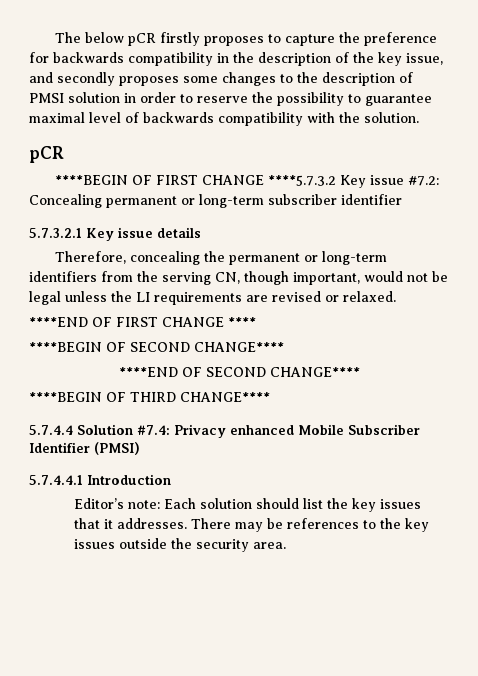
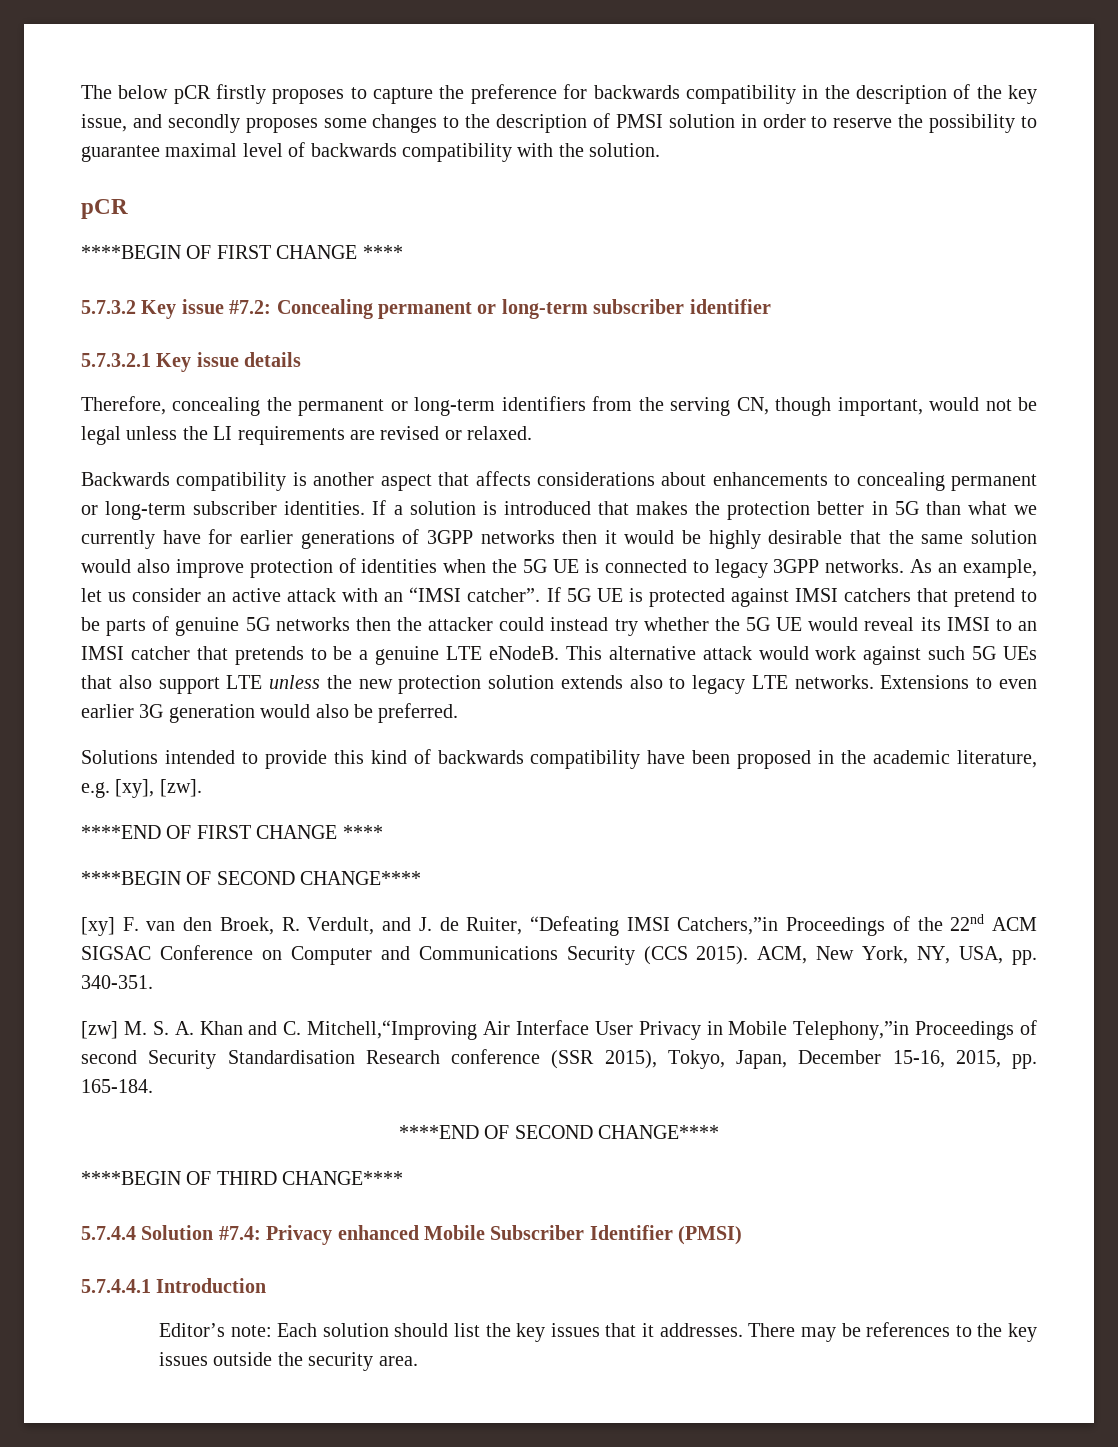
[267,175,336,186] ****5.7.3.2 -> [362,245,403,259] [81,300,136,314] **** // 5.7.3.2
(396, 296) none -> [81,471,1037,491] [81,500,1037,520] [81,529,1037,549] [81,558,1038,578] [81,587,1037,607] [81,616,1037,636] [81,646,1038,665] [81,675,1037,694] [81,703,459,723] [81,749,1037,769] [81,779,202,798] // Backwards compatibility is another aspect that affects considerations about enhancements to concealing permanent or long-term subscriber identities. If a solution is introduced that makes the protection better in 5G than what we currently have for earlier generations of 3GPP networks then it would be highly desirable that the same solution would also improve protection of identities when the 5G UE is connected to legacy 3GPP networks. As an example, let us consider an active attack with an “IMSI catcher”. If 5G UE is protected against IMSI catchers that pretend to be parts of genuine 5G networks then the attacker could instead try whether the 5G UE would reveal its IMSI to an IMSI catcher that pretends to be a genuine LTE eNodeB. This alternative attack would work against such 5G UEs that also support LTE unless the new protection solution extends also to legacy LTE networks. Extensions to even earlier 3G generation would also be preferred. // Solutions intended to provide this kind of backwards compatibility have been proposed in the academic literature, e.g. [xy], [zw].
(284, 347) none -> [81,914,1037,936] [81,945,1038,965] [81,975,153,989] [81,1020,1037,1040] [81,1049,1037,1069] [81,1079,153,1093] // [xy] F. van den Broek, R. Verdult, and J. de Ruiter, “Defeating IMSI Catchers,”in Proceedings of the 22nd ACM SIGSAC Conference on Computer and Communications Security (CCS 2015). ACM, New York, NY, USA, pp. 340-351. // [zw] M. S. A. Khan and C. Mitchell,“Improving Air Interface User Privacy in Mobile Telephony,”in Proceedings of second Security Standardisation Research conference (SSR 2015), Tokyo, Japan, December 15-16, 2015, pp. 165-184.

